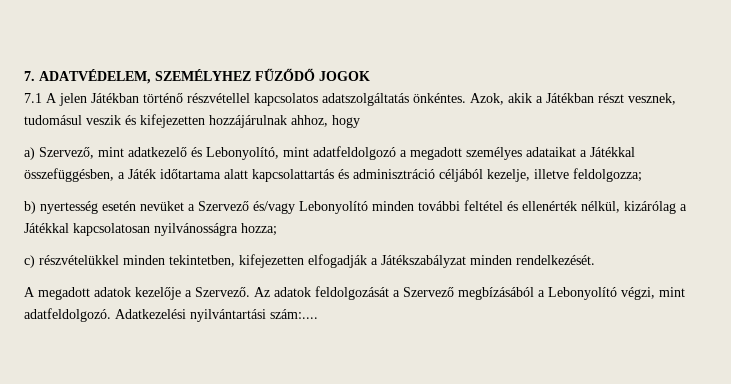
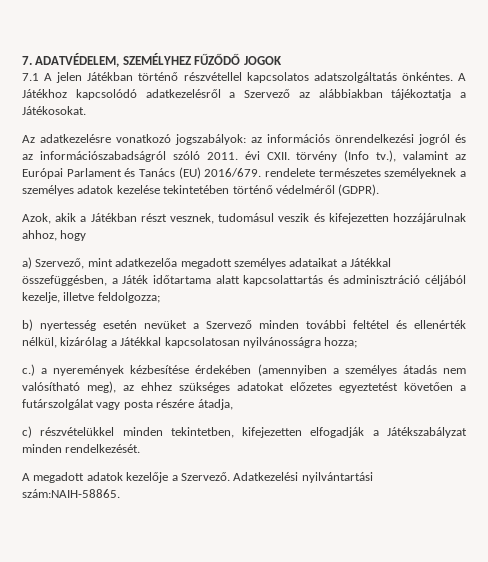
(466, 98) none -> [457,73,466,81] [22,89,466,100] [22,106,86,115] [22,134,466,145] [22,150,466,162] [22,167,467,179] [22,184,380,196] A Játékhoz kapcsolódó adatkezelésről a Szervező az alábbiakban tájékoztatja a Játékosokat. // Az adatkezelésre vonatkozó jogszabályok: az információs önrendelkezési jogról és az információszabadságról szóló 2011. évi CXII. törvény (Info tv.), valamint az Európai Parlament és Tanács (EU) 2016/679. rendelete természetes személyeknek a személyes adatok kezelése tekintetében történő védelméről (GDPR). //
[128,146,407,160] adatkezelő és Lebonyolító, mint adatfeldolgozó a -> [115,258,178,267] adatkezelőa
[253,201,368,214] és/vagy Lebonyolító -> (252, 324) none
(277, 229) none -> [22,364,466,376] [22,381,466,393] [22,399,233,410] // c.) a nyeremények kézbesítése érdekében (amennyiben a személyes átadás nem valósítható meg), az ehhez szükséges adatokat előzetes egyeztetést követően a futárszolgálat vagy posta részére átadja,
[254,286,685,300] [24,308,111,322] Az adatok feldolgozását a Szervező megbízásából a Lebonyolító végzi, mint adatfeldolgozó. -> (230, 476) none
[270,309,318,319] szám:.... -> [22,489,120,498] szám:NAIH-58865.

